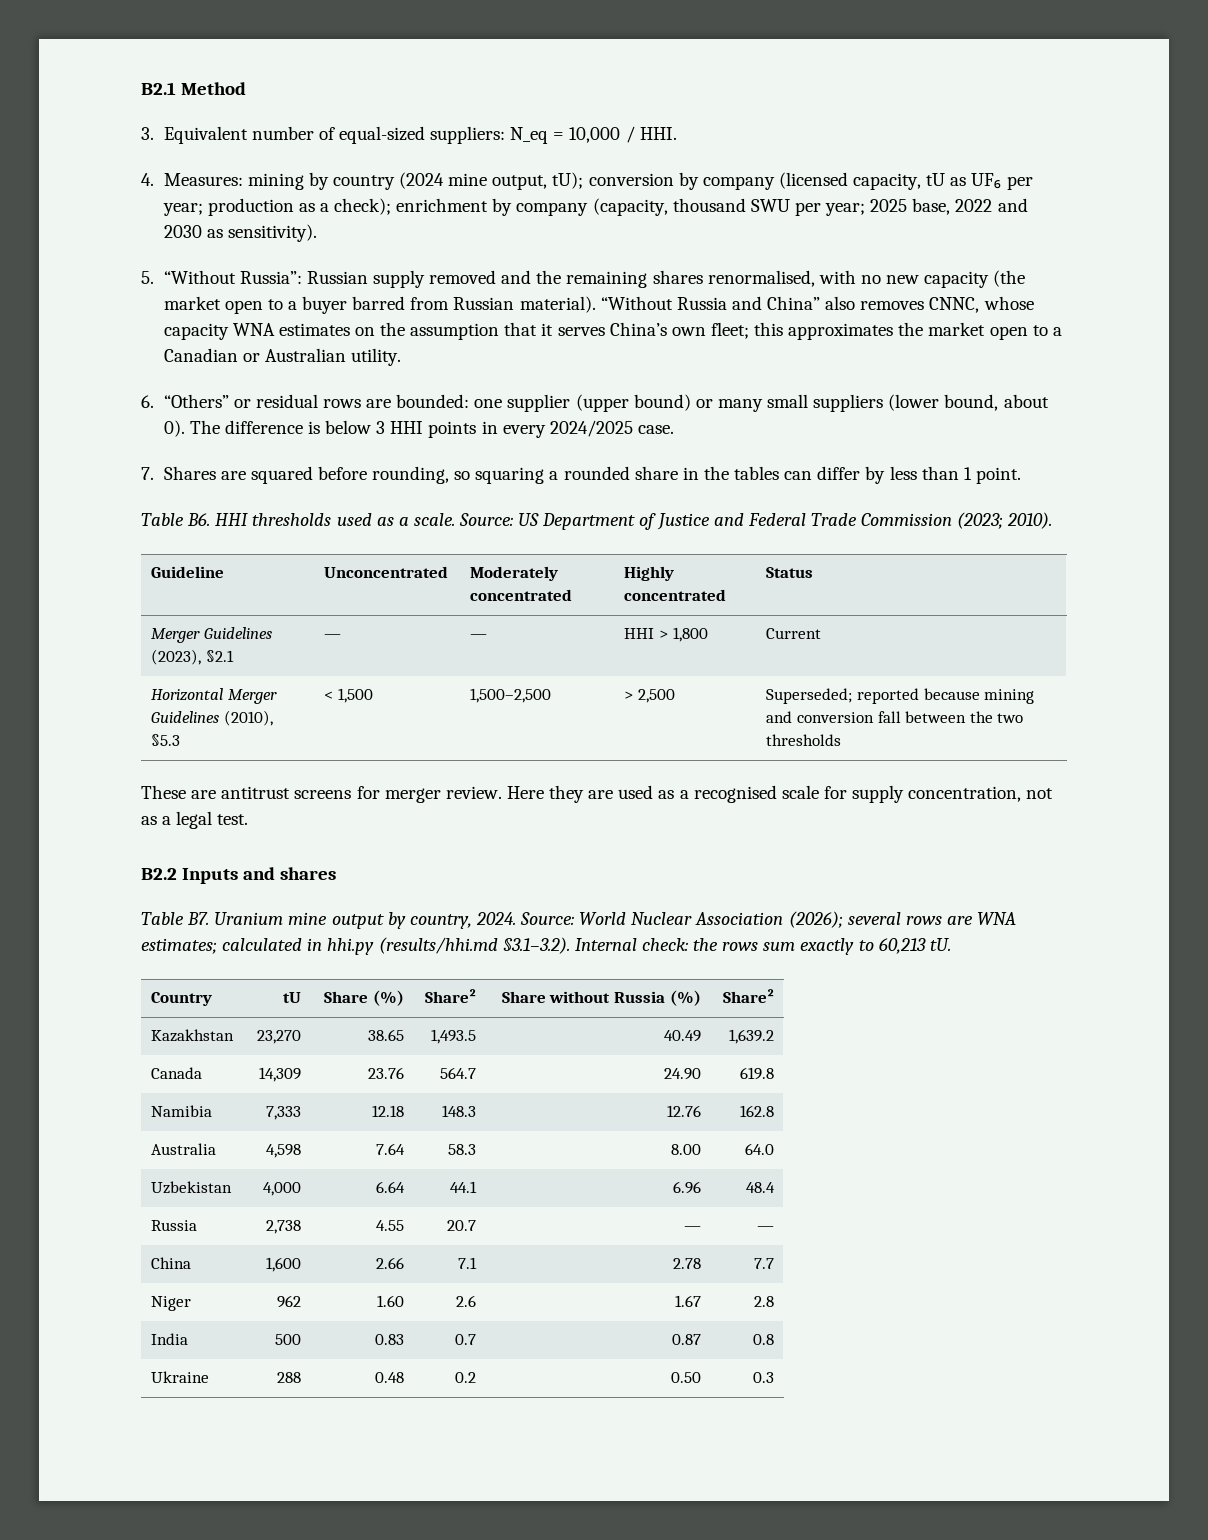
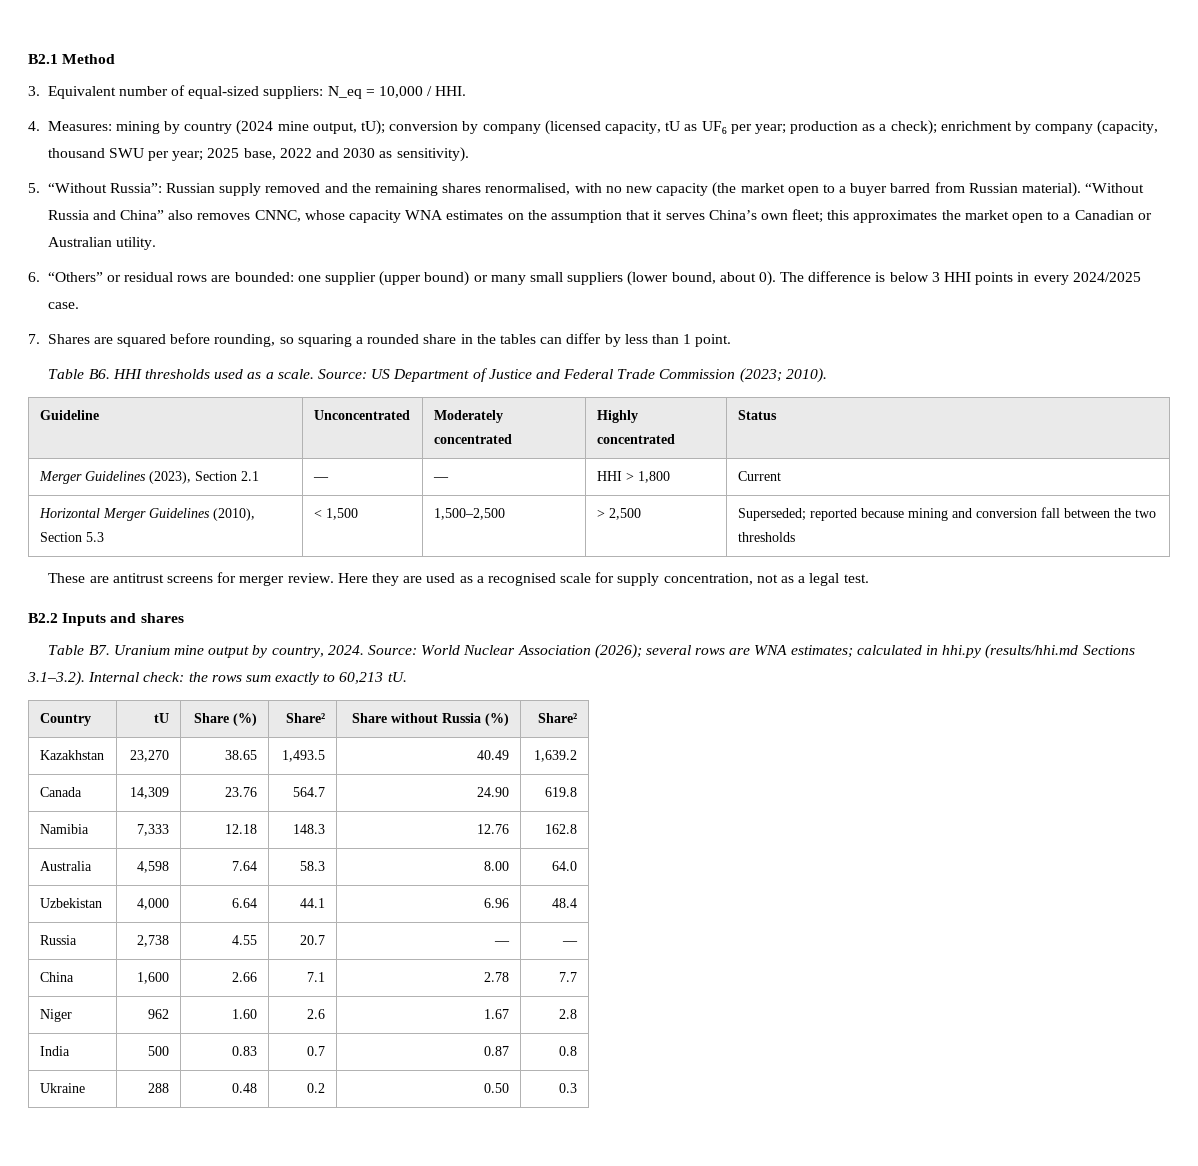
[205,650,234,662] §2.1 -> [194,471,259,481] Section 2.1
[151,734,181,746] §5.3 -> [39,532,104,542] Section 5.3
[502,937,570,954] §3.1–3.2). -> [1082,645,1135,655] [27,671,85,686] Sections 3.1–3.2).

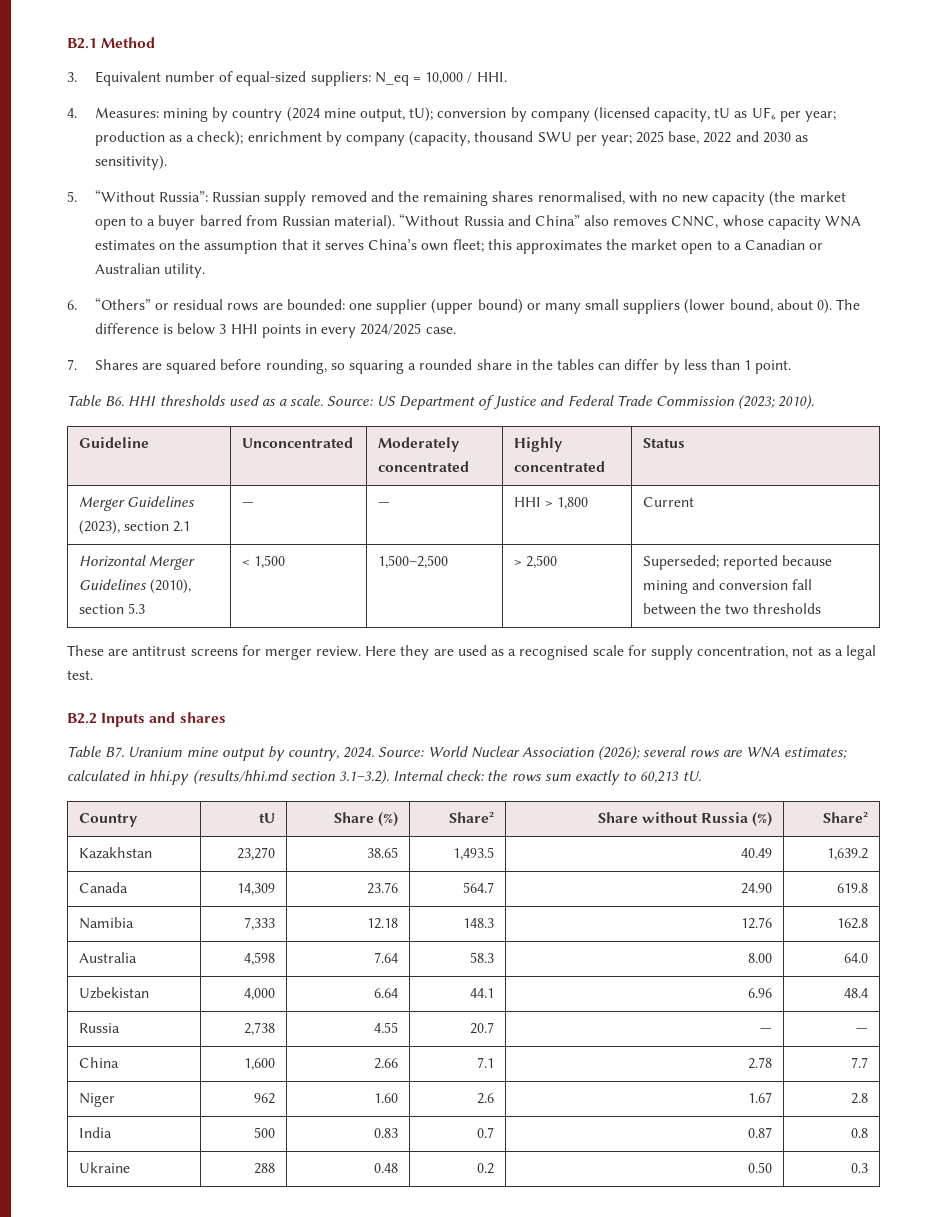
[194,471,237,481] Section -> [123,521,169,531] section
[39,532,82,542] Section -> [78,604,124,614] section
[1082,645,1135,655] Sections -> [290,771,335,781] section

